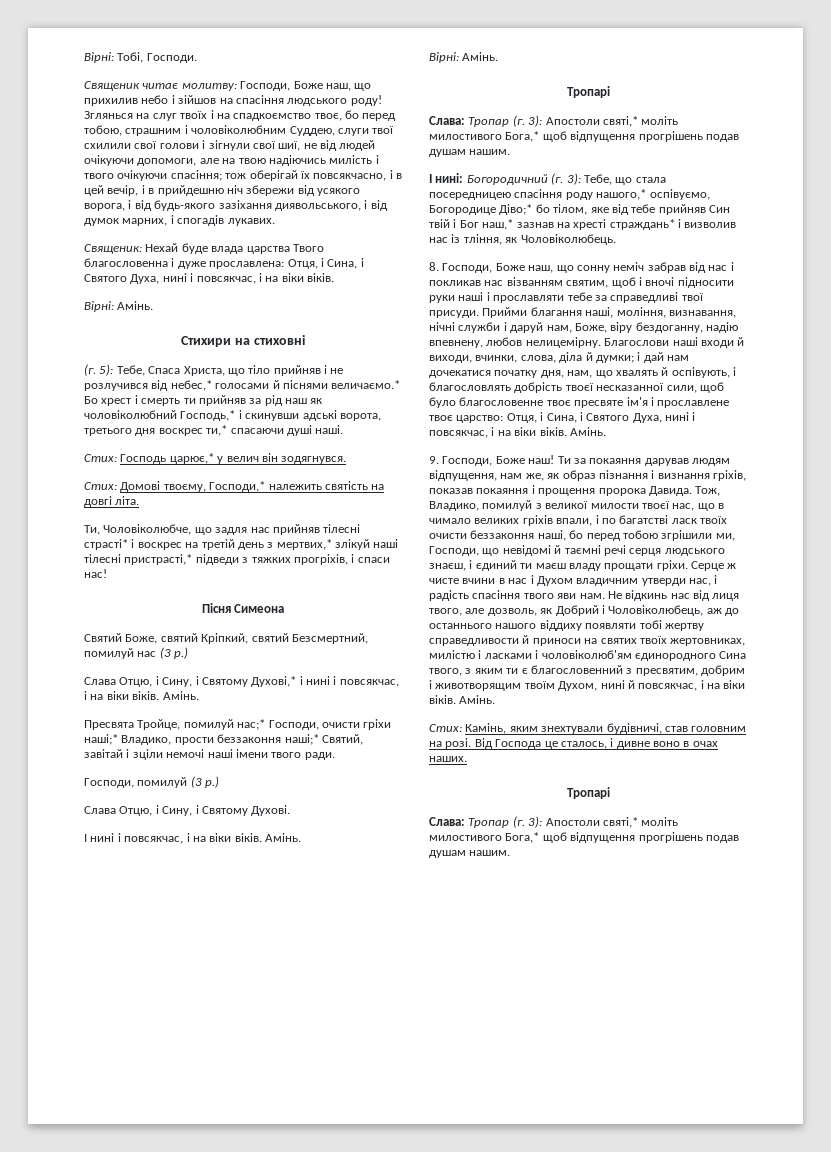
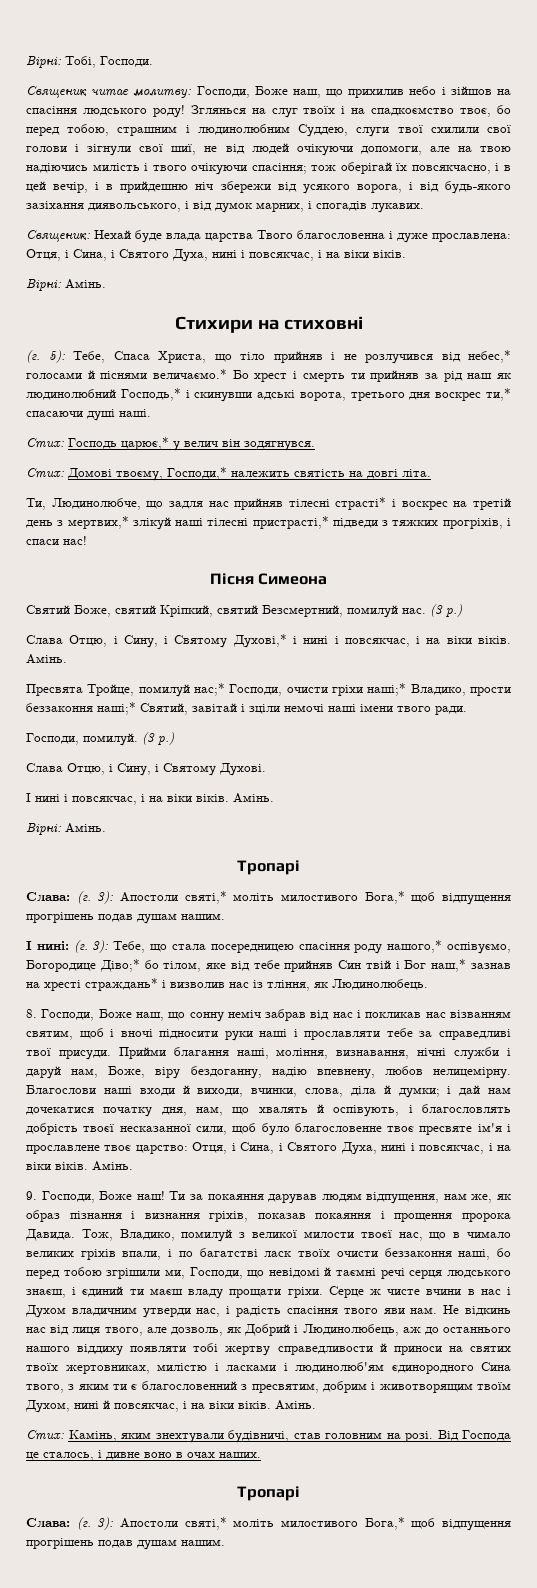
[191,125,287,134] чоловіколюбним -> [197,124,290,135] людинолюбним
[84,410,177,419] чоловіколюбний -> [26,389,116,400] людинолюбний
[103,524,192,535] Чоловіколюбче, -> [51,498,141,510] Людинолюбче,
[137,651,157,657] нас -> [402,608,426,614] нас.
[137,777,188,788] помилуй -> [83,733,138,746] помилуй.
[468,117,510,127] Тропар -> (70, 896) none
[466,174,548,185] Богородичний -> (69, 945) none
[520,234,616,245] Чоловіколюбець. -> [332,979,428,990] Людинолюбець.
[608,605,704,616] Чоловіколюбець, -> [302,1324,399,1336] Людинолюбець,
[541,650,632,659] чоловіколюб'ям -> [295,1362,384,1373] людинолюб'ям
[468,818,510,828] Тропар -> (70, 1522) none

